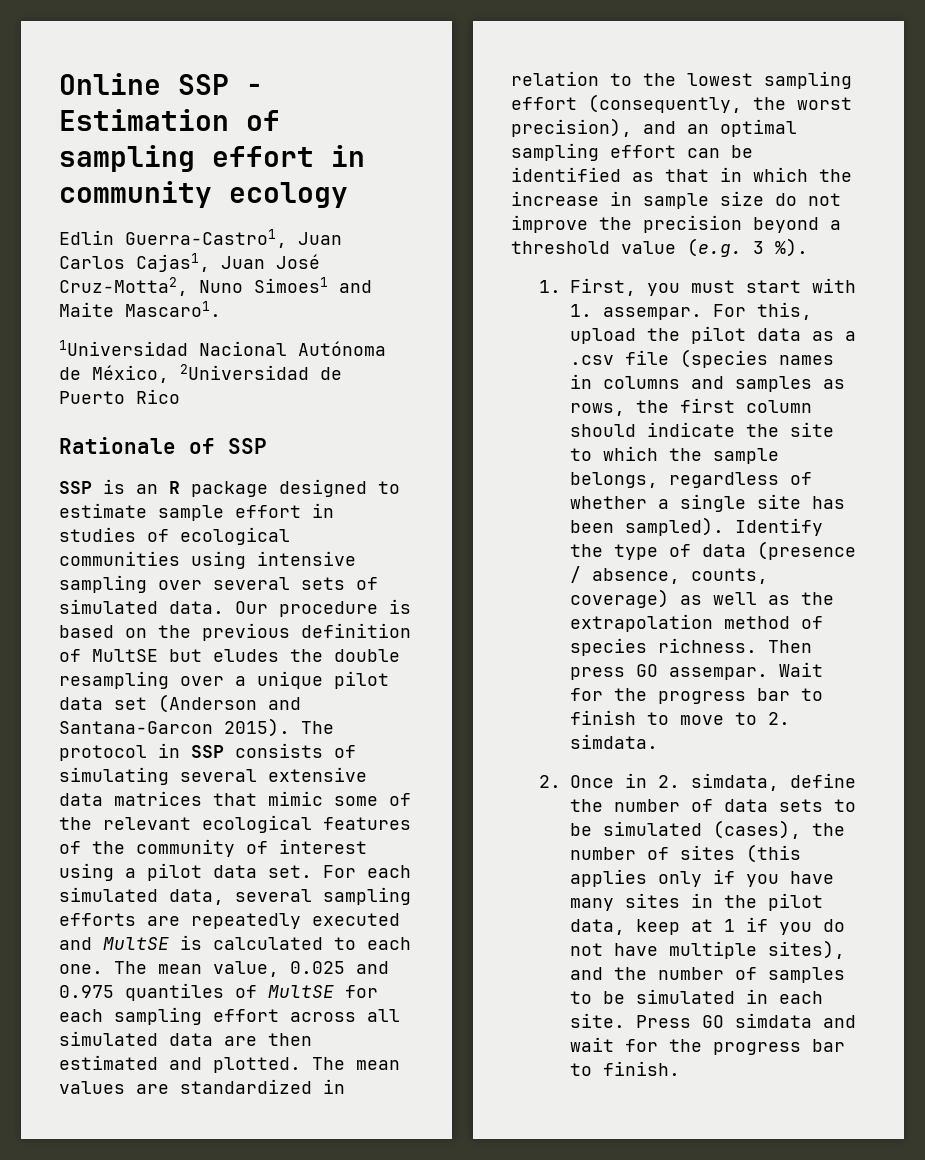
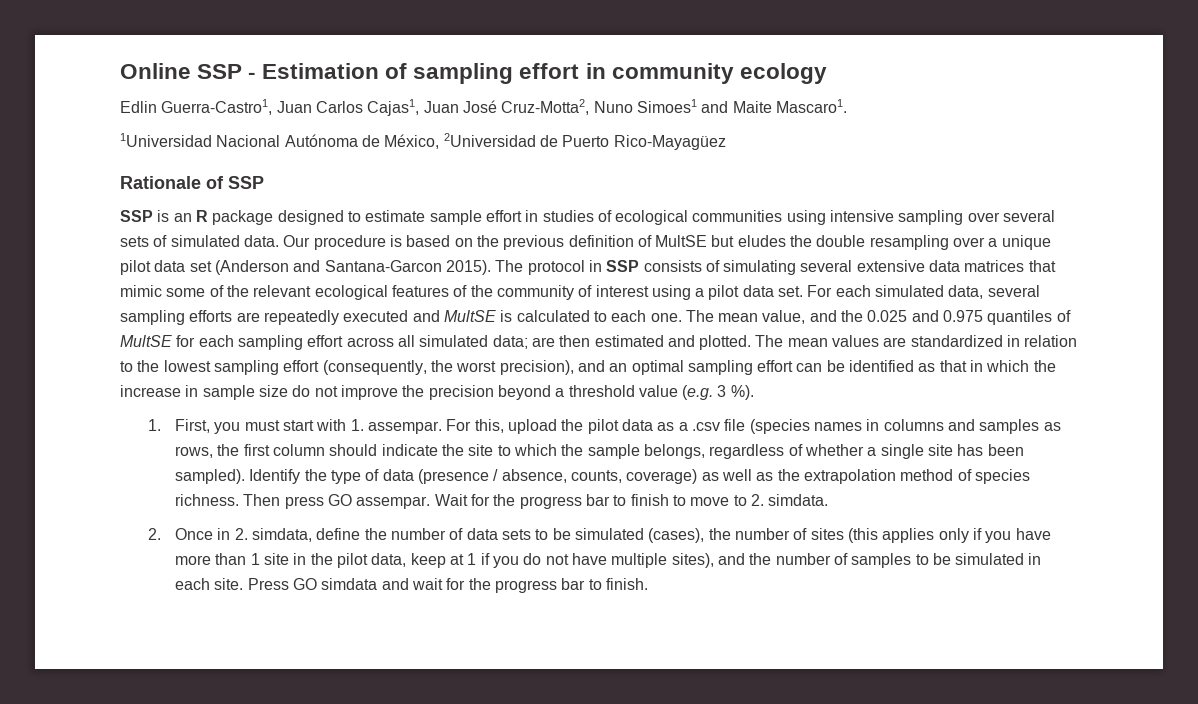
[136,389,180,404] Rico -> [613,135,726,150] Rico-Mayagüez
(279, 969) none -> [809,310,864,322] and the
[169,1033,213,1046] data -> [492,335,528,349] data;
[569,893,680,911] many sites -> [175,553,290,565] more than 1 site

